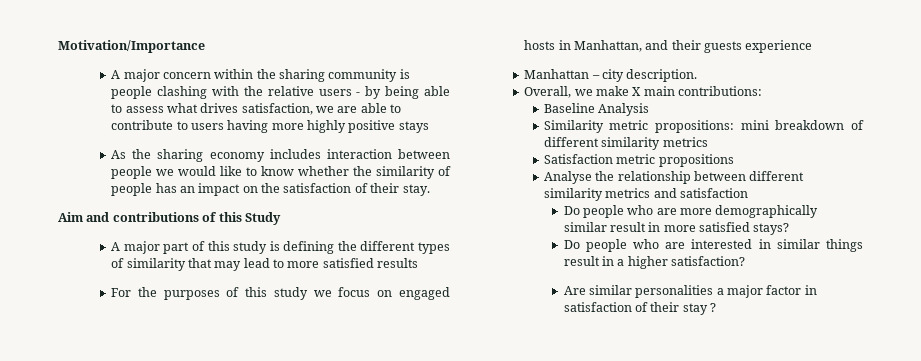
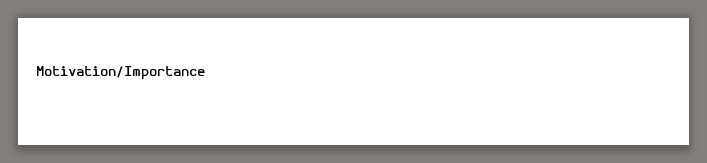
[111,69,410,82] [111,86,450,99] [111,103,402,115] [111,120,429,133] [111,149,451,162] [111,166,452,179] [111,183,430,196] [58,212,281,225] [111,241,450,254] [111,258,419,271] [111,287,451,300] [524,40,813,53] [524,69,698,82] [524,86,763,98] [543,103,650,116] [543,120,864,133] [543,137,708,150] [543,154,734,167] [543,171,805,184] [543,188,748,201] [563,205,819,218] [563,222,790,235] [563,239,863,252] [563,256,746,269] [563,285,817,298] [563,302,717,315] // A major concern within the sharing community is people clashing with the relative users - by being able to assess what drives satisfaction, we are able to contribute to users having more highly positive stays // As the sharing economy includes interaction between people we would like to know whether the similarity of people has an impact on the satisfaction of their stay. // Aim and contributions of this Study // A major part of this study is defining the different types of similarity that may lead to more satisfied results // For the purposes of this study we focus on engaged hosts in Manhattan, and their guests experience // Manhattan – city description. // Overall, we make X main contributions: // Baseline Analysis // Similarity metric propositions: mini breakdown of different similarity metrics // Satisfaction metric propositions // Analyse the relationship between different similarity metrics and satisfaction // Do people who are more demographically similar result in more satisfied stays? // Do people who are interested in similar things result in a higher satisfaction? // Are similar personalities a major factor in satisfaction of their stay ? -> (205, 73) none

